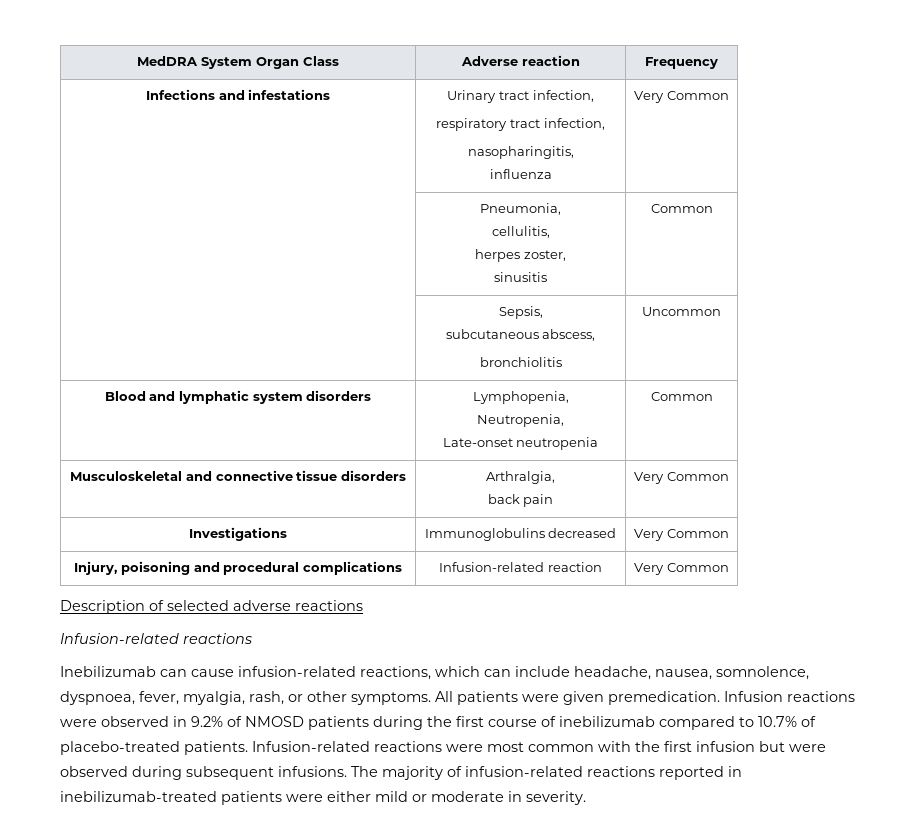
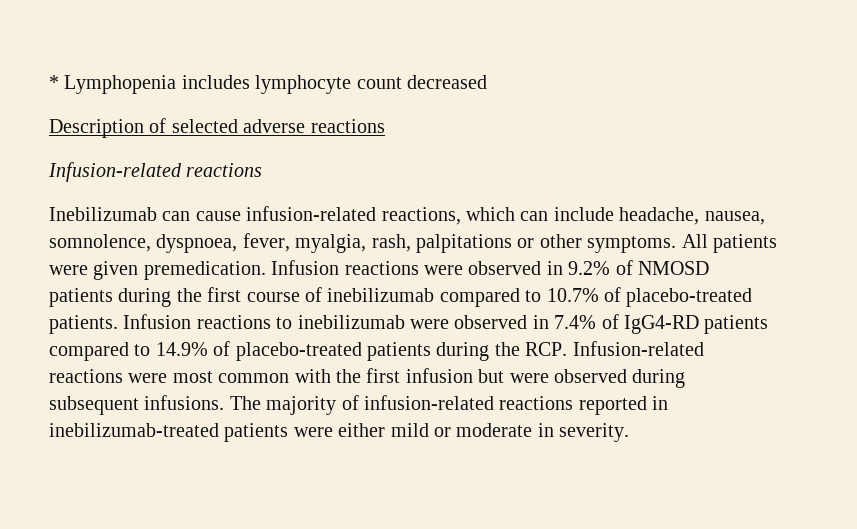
[137,56,339,69] [460,55,580,66] [645,57,718,69] [145,89,331,100] [447,90,594,103] [436,118,605,131] [467,146,574,159] [489,169,552,179] [634,91,729,103] [480,203,561,215] [491,226,550,238] [475,249,566,262] [494,272,547,282] [650,204,713,213] [498,306,543,319] [445,329,596,341] [479,357,562,367] [642,307,721,316] [104,390,372,404] [472,391,569,404] [477,414,564,427] [442,437,599,450] [650,392,713,401] [70,470,406,481] [486,471,555,484] [487,494,554,507] [634,472,729,484] [189,527,287,541] [424,528,617,541] [634,529,729,541] [74,561,402,575] [439,562,602,572] [634,563,729,575] MedDRA System Organ Class | Adverse reaction | Frequency // Infections and infestations | Urinary tract infection, // respiratory tract infection, // nasopharingitis, // influenza | Very Common // | Pneumonia, // cellulitis, // herpes zoster, // sinusitis | Common // | Sepsis, // subcutaneous abscess, // bronchiolitis | Uncommon // Blood and lymphatic system disorders | Lymphopenia, // Neutropenia, // Late-onset neutropenia | Common // Musculoskeletal and connective tissue disorders | Arthralgia, // back pain | Very Common // Investigations | Immunoglobulins decreased | Very Common // Injury, poisoning and procedural complications | Infusion-related reaction | Very Common -> [49,75,487,94] * Lymphopenia includes lymphocyte count decreased
(284, 698) none -> [416,234,512,253] palpitations
(248, 748) none -> [123,314,769,334] [49,341,568,361] Infusion reactions to inebilizumab were observed in 7.4% of IgG4-RD patients compared to 14.9% of placebo-treated patients during the RCP.

